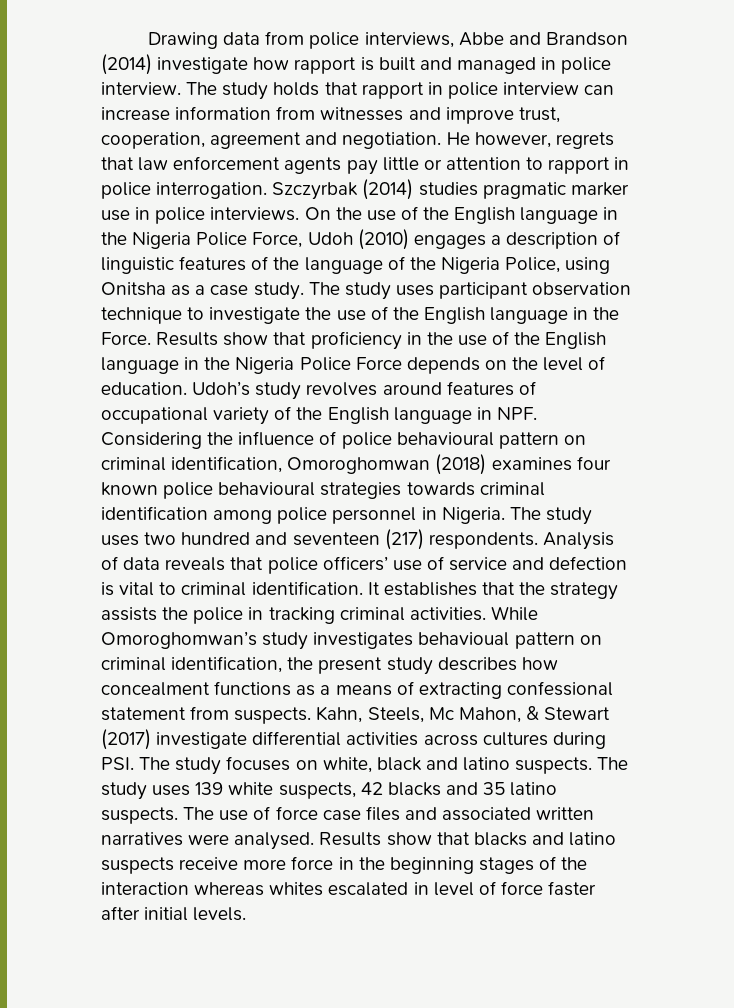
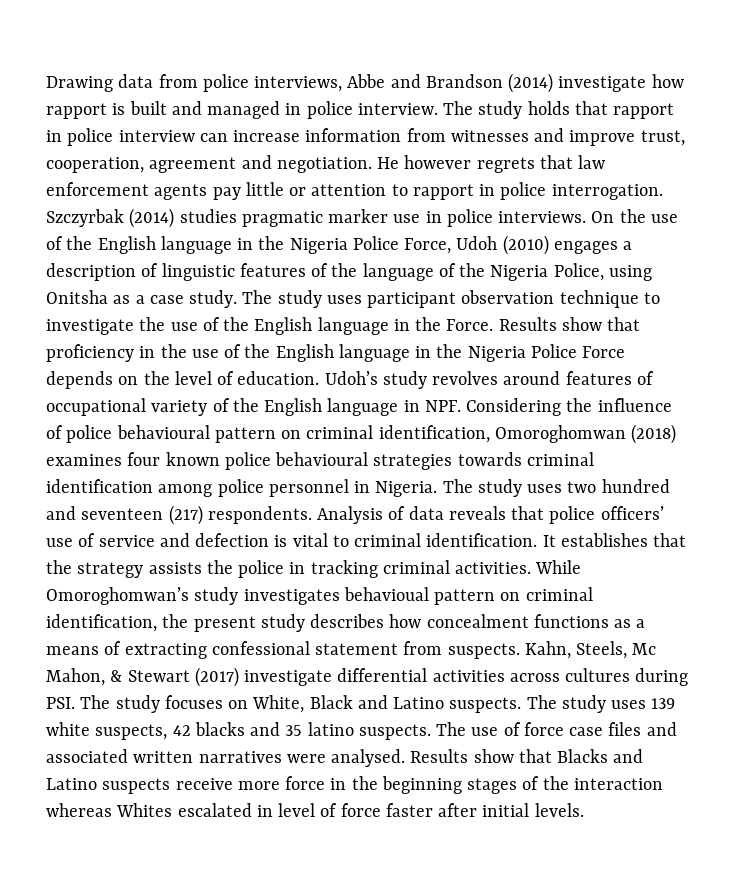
[474,132,551,148] however, -> [404,155,472,169] however
[322,757,511,773] white, black and latino -> [252,695,445,713] White, Black and Latino
[473,832,617,846] blacks and latino -> [557,749,644,763] [46,778,97,790] Blacks and Latino
[269,882,324,896] whites -> [116,803,173,817] Whites

